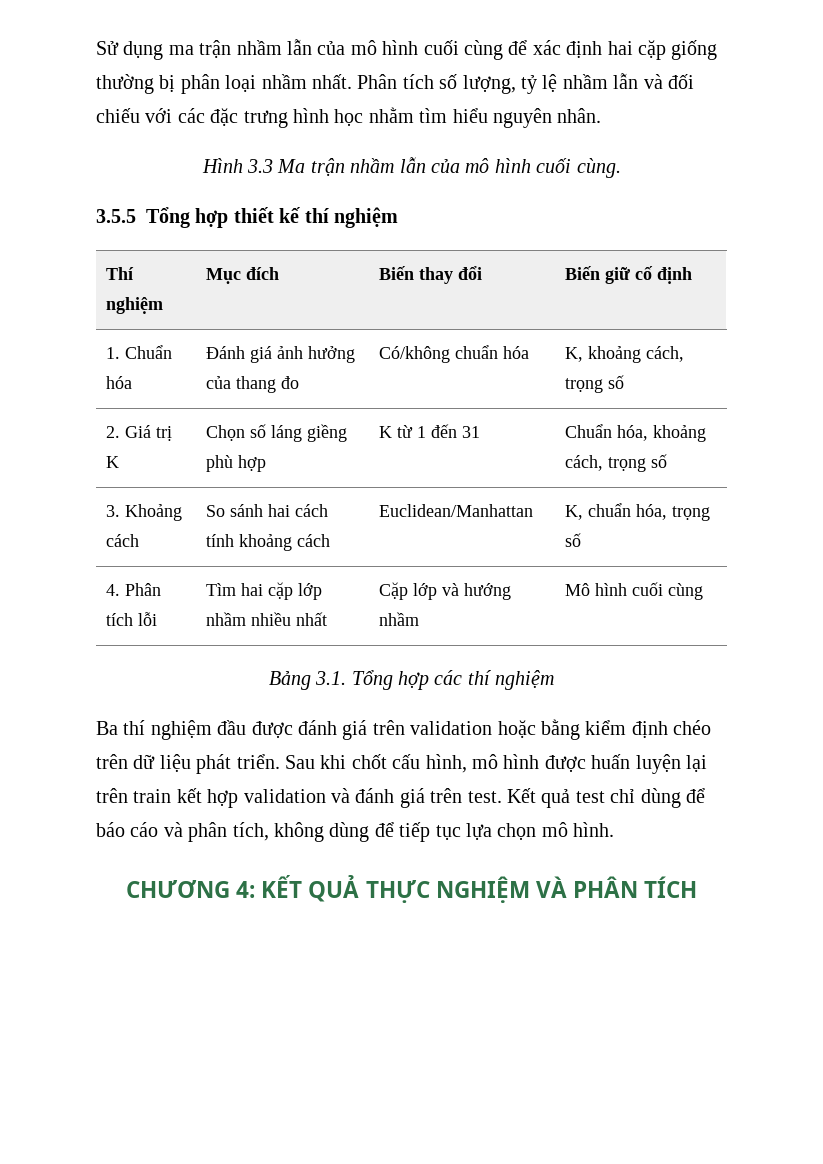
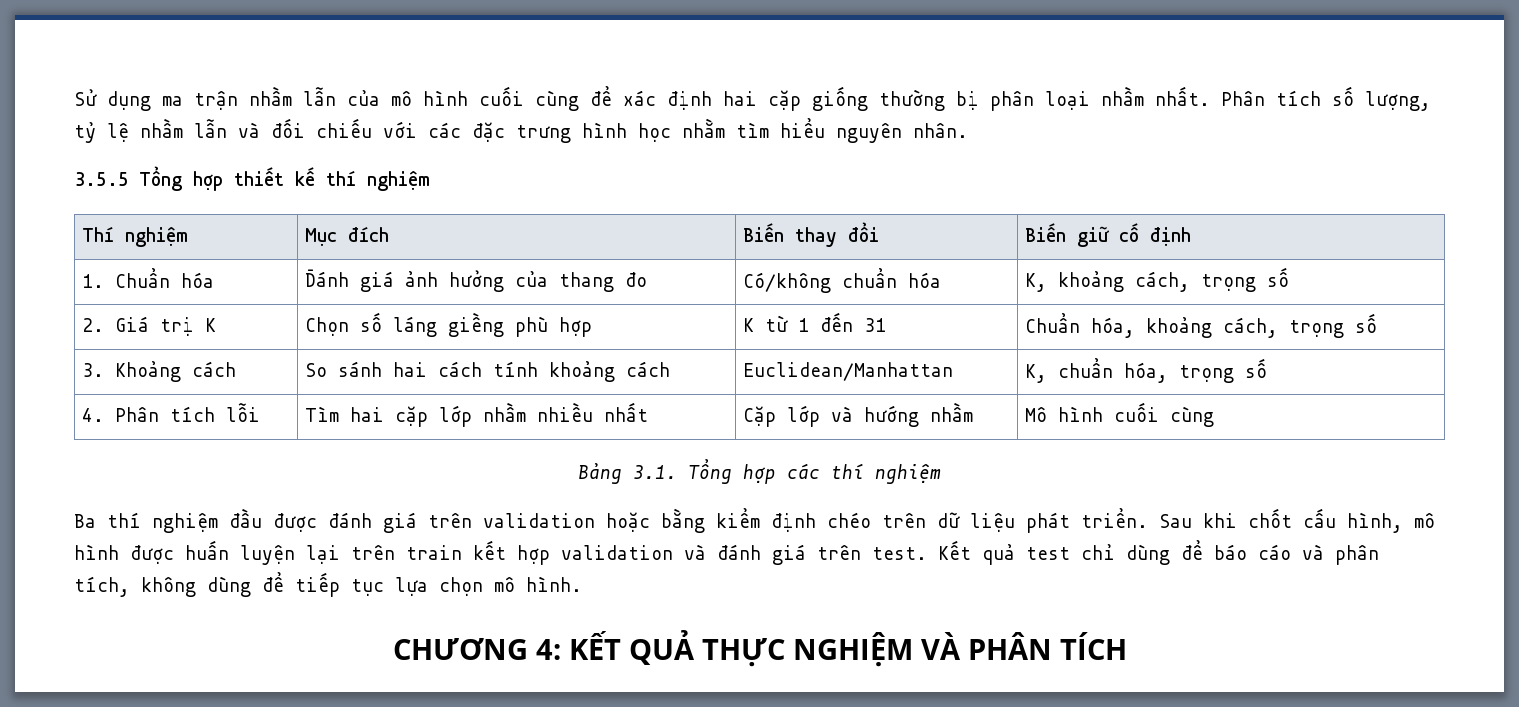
[201,157,621,178] // Hình 3.3 Ma trận nhầm lẫn của mô hình cuối cùng. -> (968, 130) none

